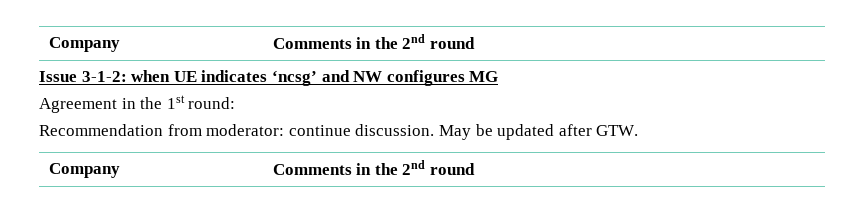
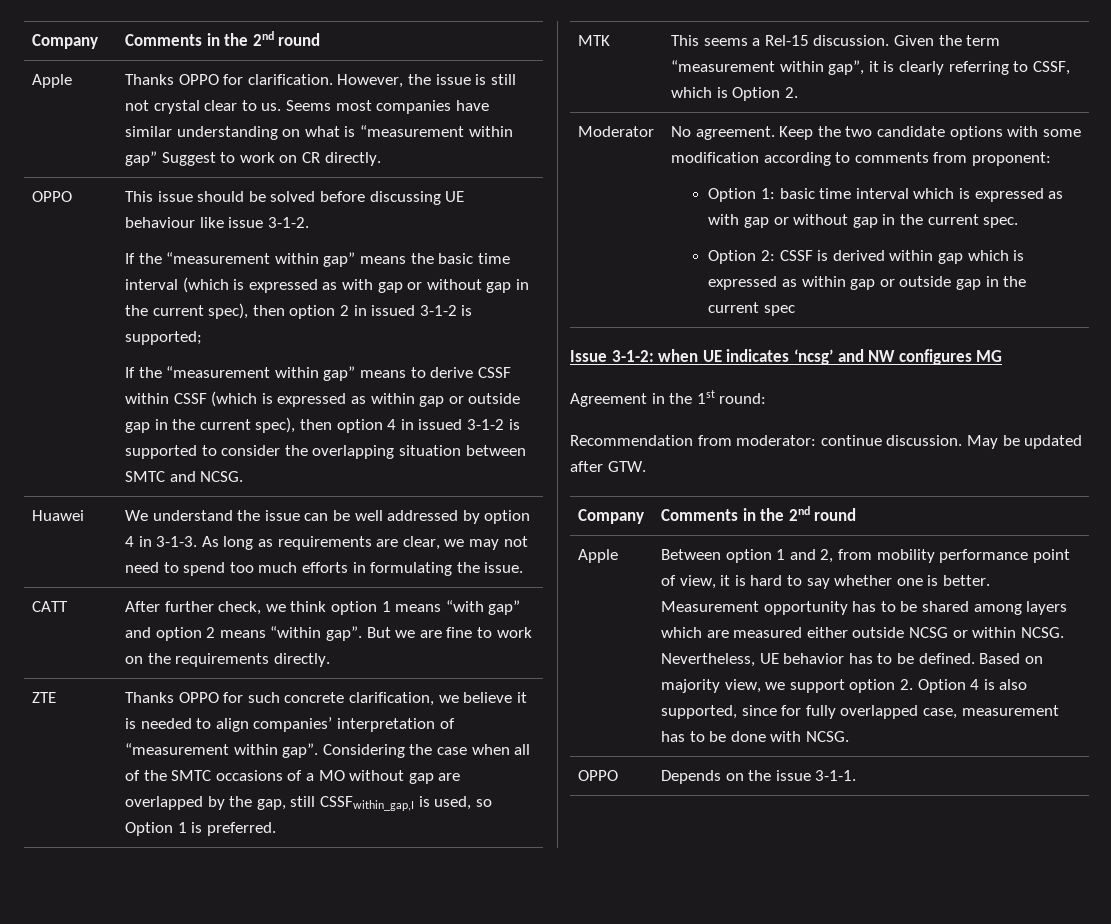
[48,37,120,52] [272,34,475,49] Company | Comments in the 2nd round -> [32,34,99,49] [125,31,321,46] [32,74,73,88] [125,74,516,88] [125,100,489,114] [125,125,513,140] [125,151,381,166] [32,191,73,202] [125,191,465,205] [125,217,309,228] [125,252,510,267] [125,277,529,293] [125,303,473,319] [125,331,203,345] [125,366,511,381] [125,391,521,407] [125,417,520,433] [125,445,526,459] [125,471,244,482] [32,510,85,521] [125,510,531,524] [125,536,528,550] [125,562,524,576] [32,601,69,612] [125,600,521,615] [125,626,532,641] [125,653,330,667] [32,692,57,703] [125,692,527,706] [125,717,455,732] [125,743,531,758] [125,770,461,784] [125,796,492,811] [125,822,276,836] [578,35,611,46] [671,35,1001,46] [671,60,1070,75] [671,87,798,101] [578,126,655,137] [671,126,1081,140] [671,152,1051,166] [708,188,1064,202] [708,214,1019,228] [708,250,1025,264] [708,276,1027,290] [708,302,796,316] Company | Comments in the 2nd round // Apple | Thanks OPPO for clarification. However, the issue is still not crystal clear to us. Seems most companies have similar understanding on what is “measurement within gap” Suggest to work on CR directly. // OPPO | This issue should be solved before discussing UE behaviour like issue 3-1-2. // If the “measurement within gap” means the basic time interval (which is expressed as with gap or without gap in the current spec), then option 2 in issued 3-1-2 is supported; // If the “measurement within gap” means to derive CSSF within CSSF (which is expressed as within gap or outside gap in the current spec), then option 4 in issued 3-1-2 is supported to consider the overlapping situation between SMTC and NCSG. // Huawei | We understand the issue can be well addressed by option 4 in 3-1-3. As long as requirements are clear, we may not need to spend too much efforts in formulating the issue. // CATT | After further check, we think option 1 means “with gap” and option 2 means “within gap”. But we are fine to work on the requirements directly. // ZTE | Thanks OPPO for such concrete clarification, we believe it is needed to align companies’ interpretation of “measurement within gap”. Considering the case when all of the SMTC occasions of a MO without gap are overlapped by the gap, still CSSFwithin_gap,I is used, so Option 1 is preferred. // MTK | This seems a Rel-15 discussion. Given the term “measurement within gap”, it is clearly referring to CSSF, which is Option 2. // Moderator | No agreement. Keep the two candidate options with some modification according to comments from proponent: // Option 1: basic time interval which is expressed as with gap or without gap in the current spec. // Option 2: CSSF is derived within gap which is expressed as within gap or outside gap in the current spec
(475, 169) none -> [578,549,619,563] [661,549,1070,563] [661,575,990,589] [661,601,1068,615] [661,627,1064,638] [661,653,1043,667] [661,679,1028,693] [661,705,1059,719] [661,731,849,742] [578,770,619,781] [661,770,857,784] // Apple | Between option 1 and 2, from mobility performance point of view, it is hard to say whether one is better. Measurement opportunity has to be shared among layers which are measured either outside NCSG or within NCSG. Nevertheless, UE behavior has to be defined. Based on majority view, we support option 2. Option 4 is also supported, since for fully overlapped case, measurement has to be done with NCSG. // OPPO | Depends on the issue 3-1-1.

